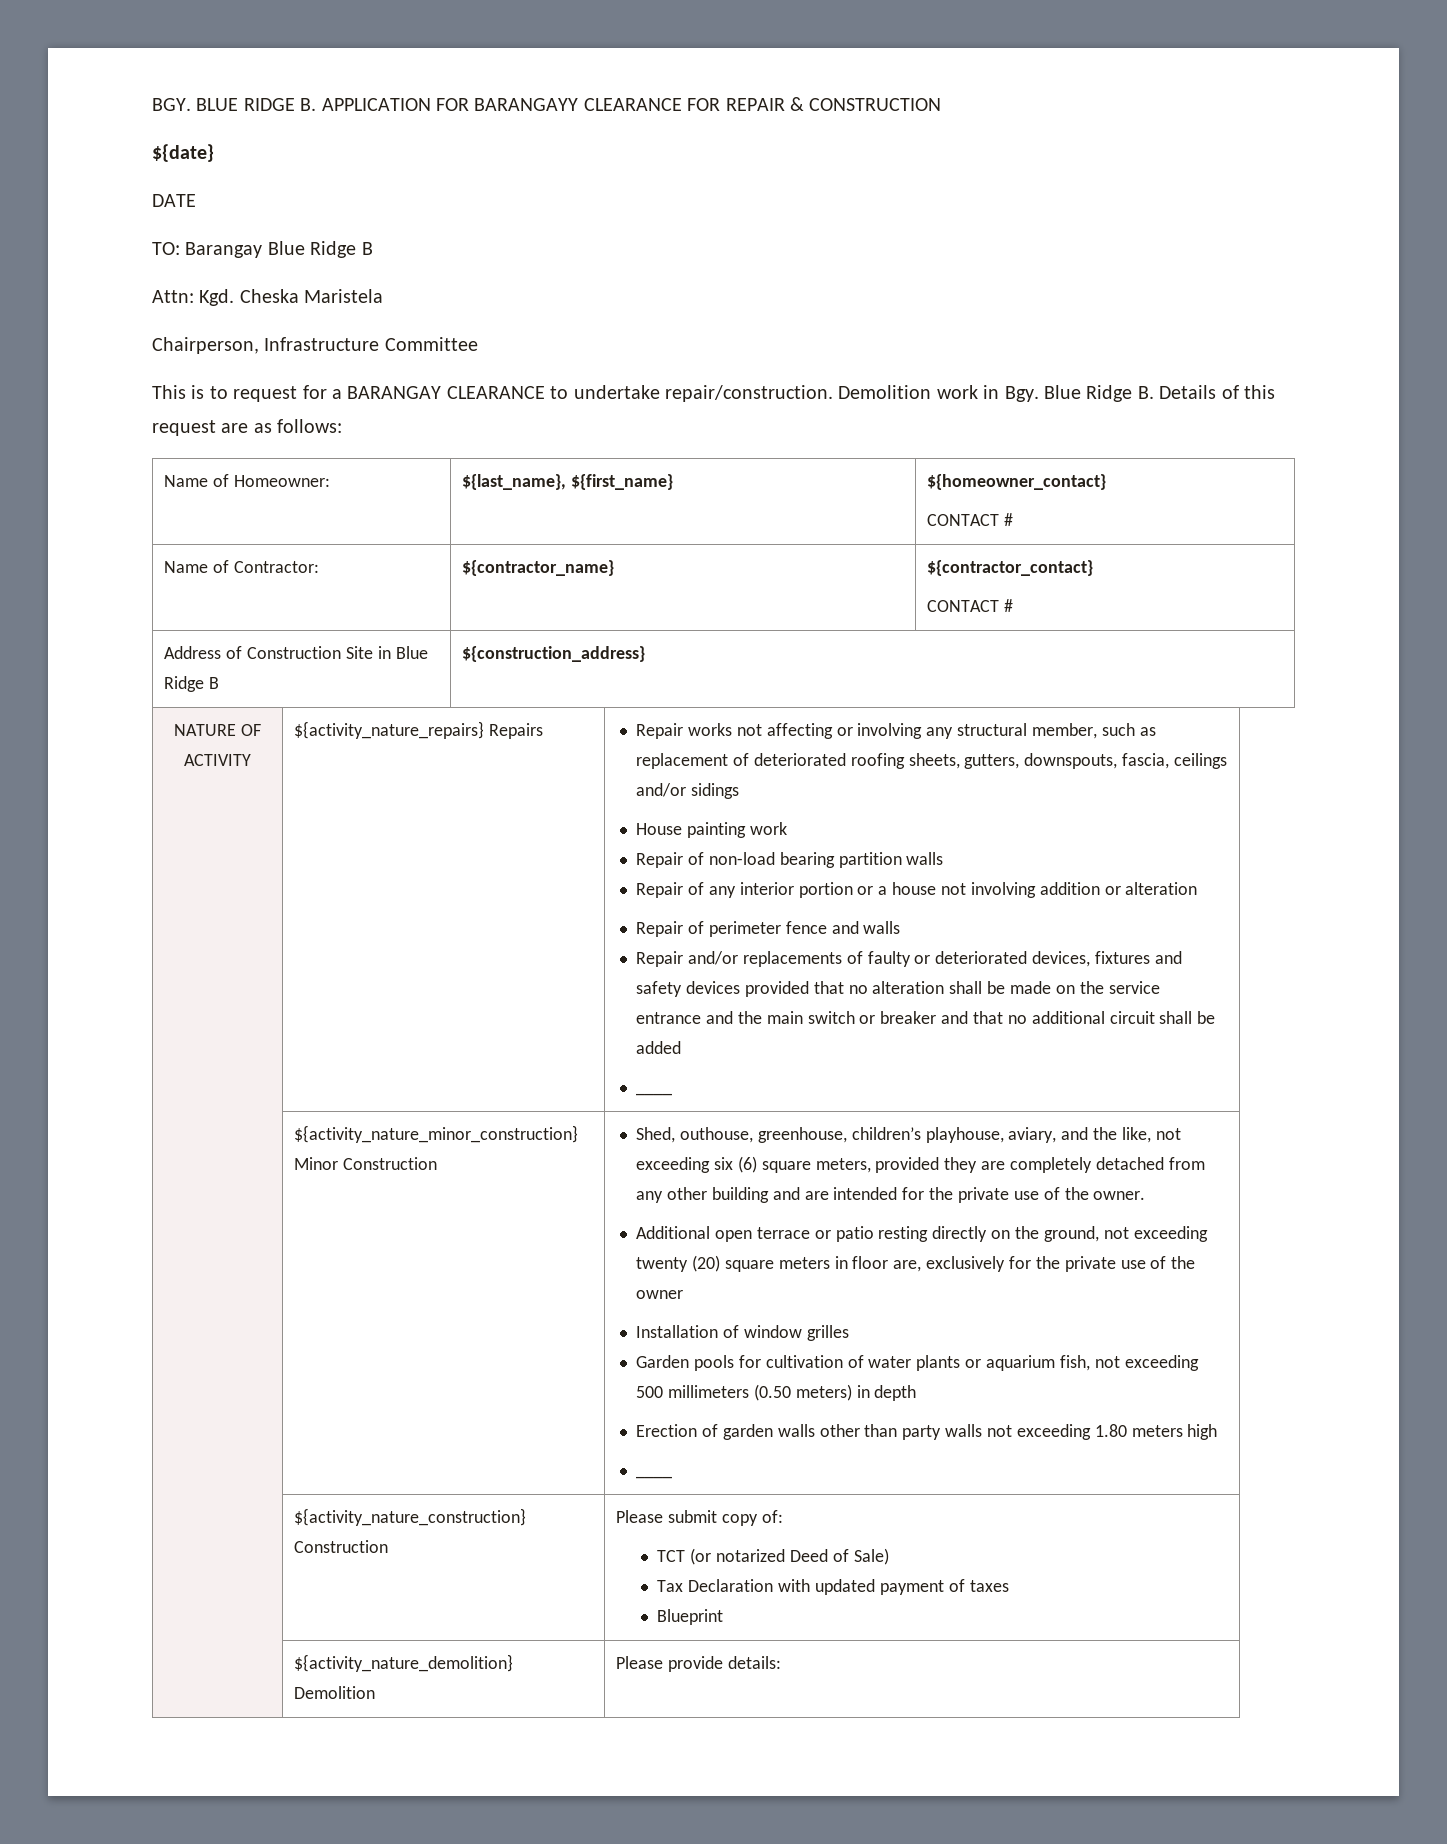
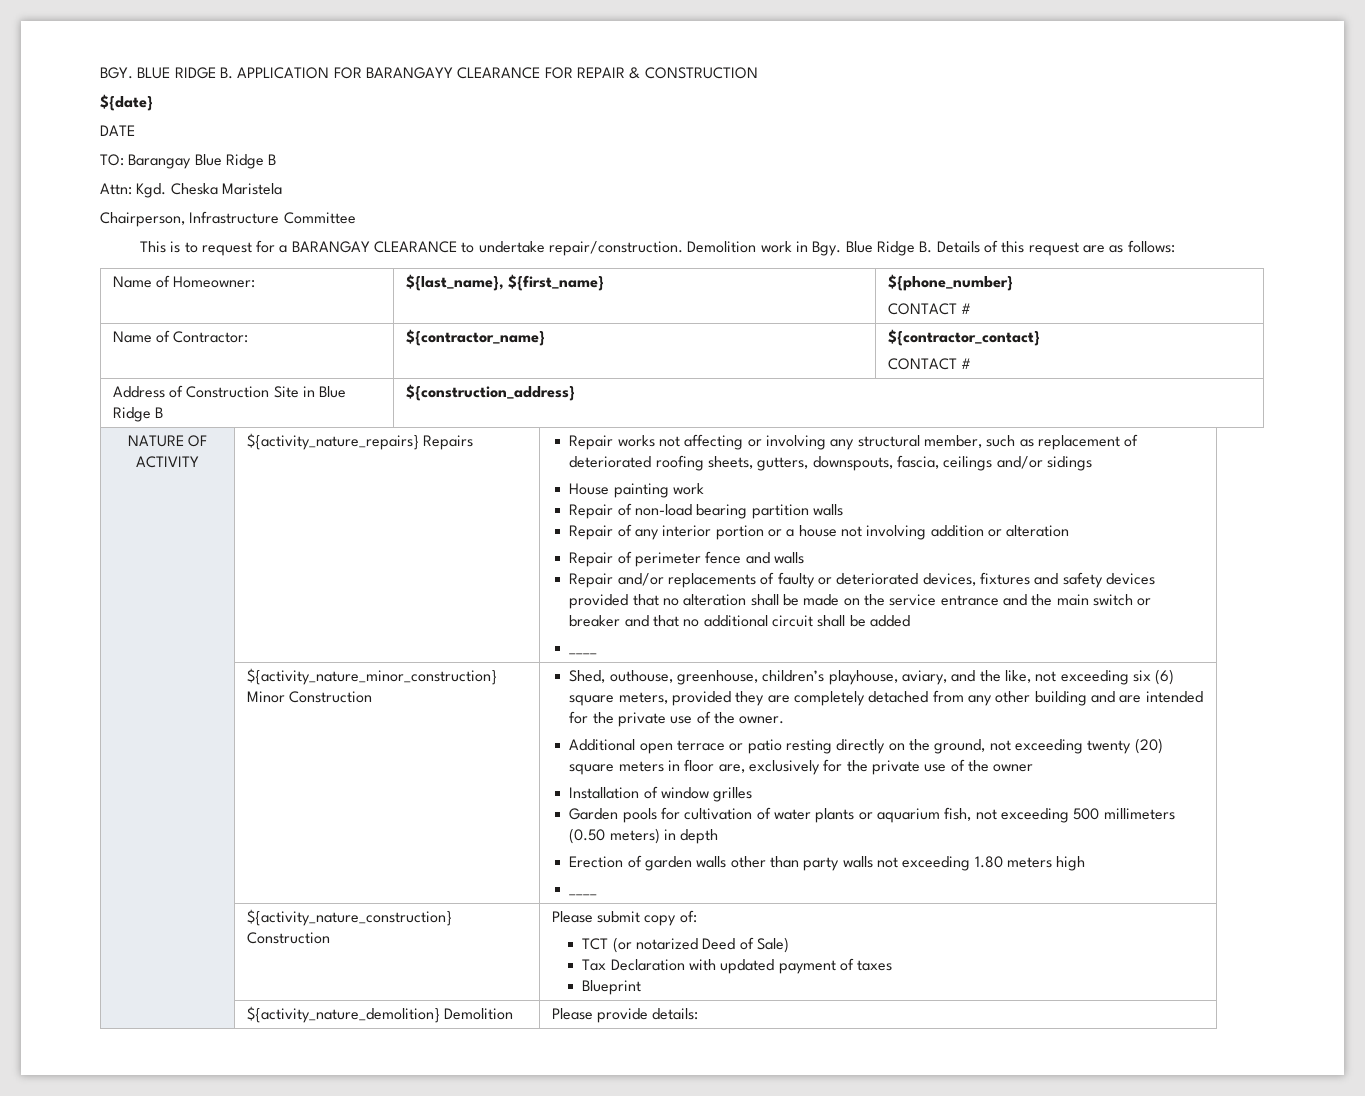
[927,474,1107,490] ${homeowner_contact} -> [887,274,1013,291] ${phone_number}

